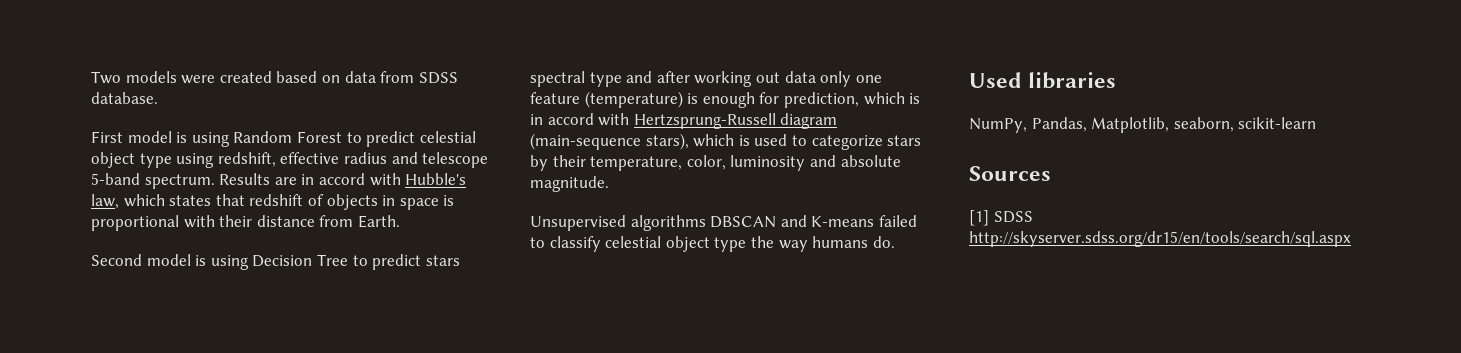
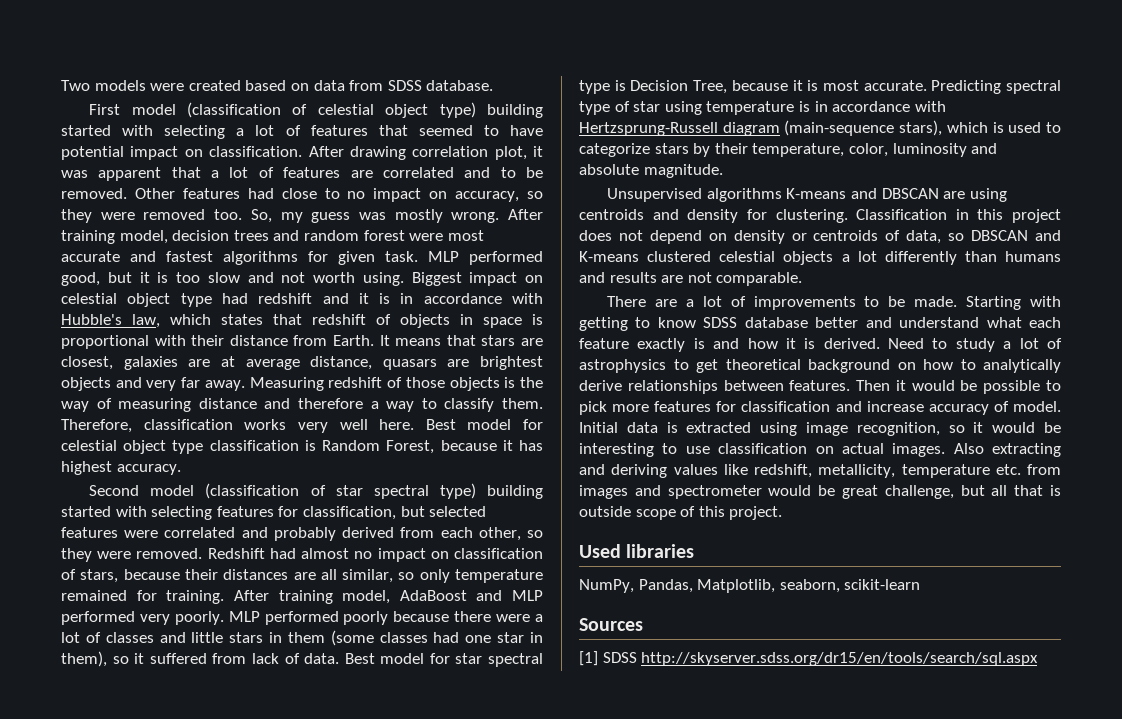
[176,131,476,147] [91,152,489,168] [91,173,365,189] is using Random Forest to predict celestial object type using redshift, effective radius and telescope 5-band spectrum. Results are in accord -> [186,102,543,118] [61,125,543,139] [61,146,543,160] [61,167,544,181] [61,188,543,202] [61,209,543,223] [61,230,484,244] [61,251,543,265] [61,272,543,286] [61,293,502,307] (classification of celestial object type) building started with selecting a lot of features that seemed to have potential impact on classification. After drawing correlation plot, it was apparent that a lot of features are correlated and to be removed. Other features had close to no impact on accuracy, so they were removed too. So, my guess was mostly wrong. After training model, decision trees and random forest were most accurate and fastest algorithms for given task. MLP performed good, but it is too slow and not worth using. Biggest impact on celestial object type had redshift and it is in accordance
[91,254,460,270] [530,71,882,87] [530,91,921,108] [530,113,594,125] // Second model is using Decision Tree to predict stars spectral type and after working out data only one feature (temperature) is enough for prediction, which is in accord -> [379,335,544,346] [61,356,543,370] [61,377,544,391] [61,398,544,412] [61,419,543,433] [61,440,543,454] [61,461,181,475] [89,483,543,499] [61,506,487,520] [61,527,543,541] [61,548,543,562] [61,569,543,583] [61,590,543,604] [61,611,544,625] [61,630,544,646] [61,651,543,667] [579,80,1061,94] [579,101,911,115] It means that stars are closest, galaxies are at average distance, quasars are brightest objects and very far away. Measuring redshift of those objects is the way of measuring distance and therefore a way to classify them. Therefore, classification works very well here. Best model for celestial object type classification is Random Forest, because it has highest accuracy. // Second model (classification of star spectral type) building started with selecting features for classification, but selected features were correlated and probably derived from each other, so they were removed. Redshift had almost no impact on classification of stars, because their distances are all similar, so only temperature remained for training. After training model, AdaBoost and MLP performed very poorly. MLP performed poorly because there were a lot of classes and little stars in them (some classes had one star in them), so it suffered from lack of data. Best model for star spectral type is Decision Tree, because it is most accurate. Predicting spectral type of star using temperature is in accordance
[710,215,917,228] [530,236,895,252] DBSCAN and K-means failed to classify celestial object type the way humans do. -> [786,188,1007,202] [579,209,1061,223] [579,230,1061,244] [579,251,1061,265] [579,272,803,286] [607,296,1061,310] [579,317,1061,331] [579,338,1062,352] [579,359,1061,373] [579,380,1061,394] [579,401,1061,415] [579,422,1061,436] [579,443,1061,457] [579,464,1061,478] [579,485,1061,499] [579,506,783,520] K-means and DBSCAN are using centroids and density for clustering. Classification in this project does not depend on density or centroids of data, so DBSCAN and K-means clustered celestial objects a lot differently than humans and results are not comparable. // There are a lot of improvements to be made. Starting with getting to know SDSS database better and understand what each feature exactly is and how it is derived. Need to study a lot of astrophysics to get theoretical background on how to analytically derive relationships between features. Then it would be possible to pick more features for classification and increase accuracy of model. Initial data is extracted using image recognition, so it would be interesting to use classification on actual images. Also extracting and deriving values like redshift, metallicity, temperature etc. from images and spectrometer would be great challenge, but all that is outside scope of this project.

